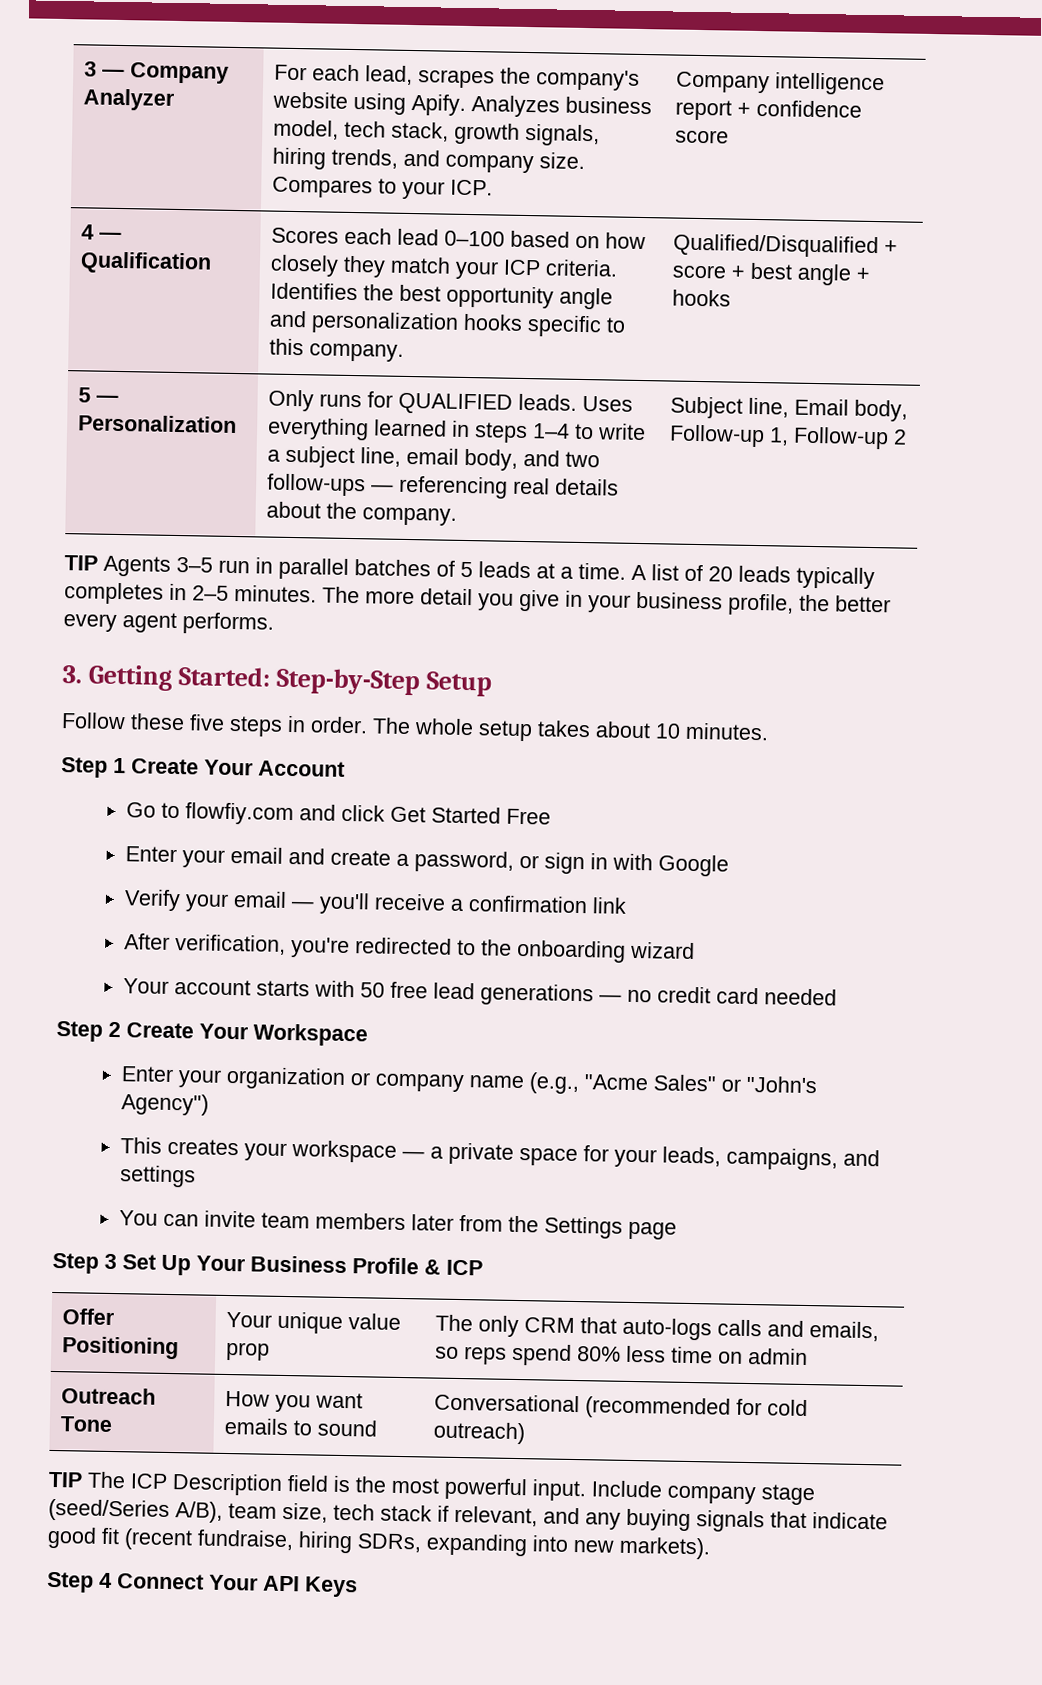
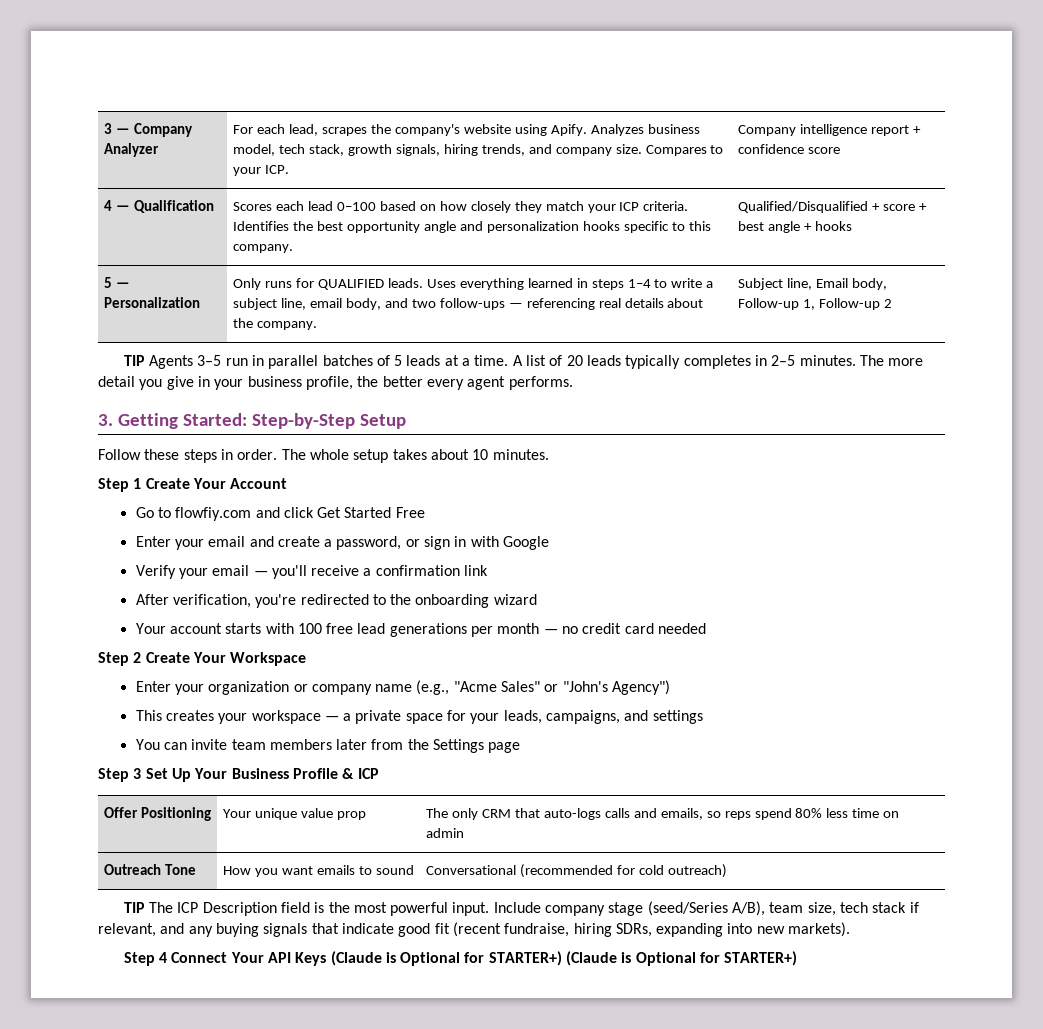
[189,714,225,731] five -> (180, 454) none
[360,982,386,998] 50 -> [297,623,322,634] 100
(595, 995) none -> [471,623,540,637] per month
(358, 1587) none -> [330,951,798,966] (Claude is Optional for STARTER+) (Claude is Optional for STARTER+)

